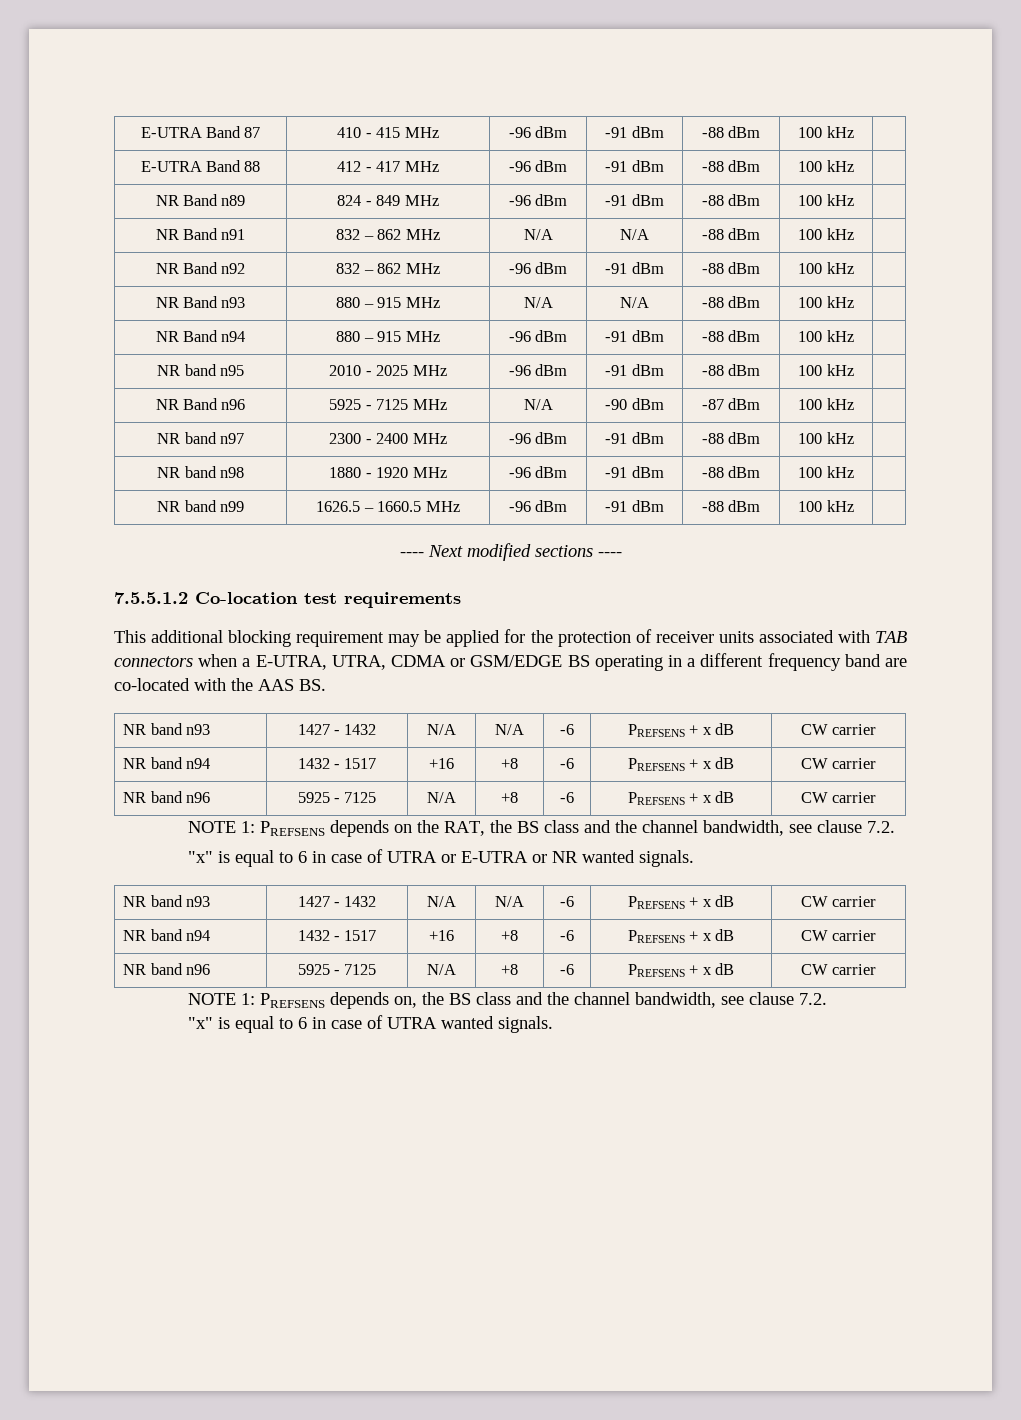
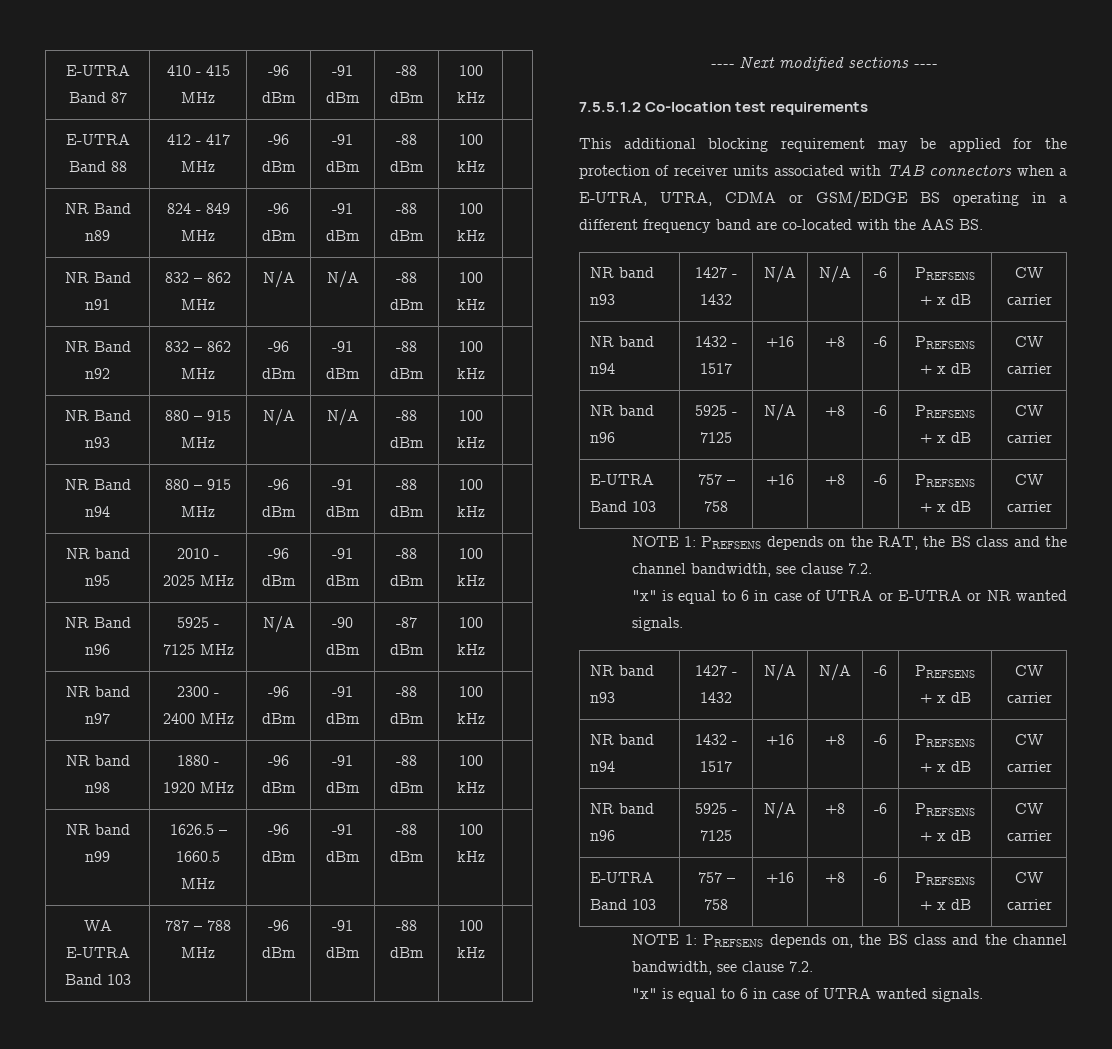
(854, 506) none -> [83,920,112,931] [65,947,130,958] [64,974,131,985] [165,920,231,931] [181,947,215,958] [268,920,289,931] [262,947,296,958] [332,920,353,931] [326,947,360,958] [396,920,417,931] [390,947,424,958] [458,920,483,931] [456,947,485,958] // WA E-UTRA Band 103 | 787 – 788 MHz | -96 dBm | -91 dBm | -88 dBm | 100 kHz |
(877, 797) none -> [589,474,654,485] [589,501,656,512] [697,474,735,485] [704,501,728,512] [766,474,794,485] [825,474,845,485] [874,474,887,485] [915,474,975,487] [919,501,971,512] [1015,474,1043,485] [1006,501,1052,512] // E-UTRA Band 103 | 757 – 758 | +16 | +8 | -6 | PREFSENS + x dB | CW carrier
(877, 969) none -> [589,872,654,883] [589,899,656,910] [697,872,735,883] [704,899,728,910] [766,872,794,883] [825,872,845,883] [874,872,887,883] [915,872,975,885] [919,899,971,910] [1015,872,1043,883] [1006,899,1052,910] // E-UTRA Band 103 | 757 – 758 | +16 | +8 | -6 | PREFSENS + x dB | CW carrier

